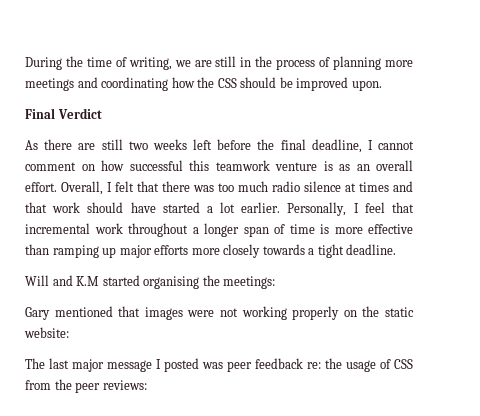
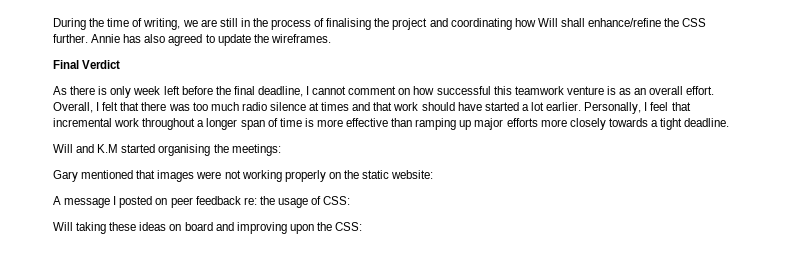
[333,56,413,70] [25,77,382,91] planning more meetings and coordinating how the CSS should be improved upon. -> [326,18,707,30] [53,34,331,46] finalising the project and coordinating how Will shall enhance/refine the CSS further. Annie has also agreed to update the wireframes.
[78,139,187,150] are still two weeks -> [98,86,161,98] is only week
[25,358,104,372] The last major -> [53,196,61,205] A
[202,362,223,369] was -> [155,198,168,205] on
[394,359,413,369] [25,379,147,393] CSS from the peer reviews: -> [323,196,351,205] [53,222,363,234] CSS: // Will taking these ideas on board and improving upon the CSS:

